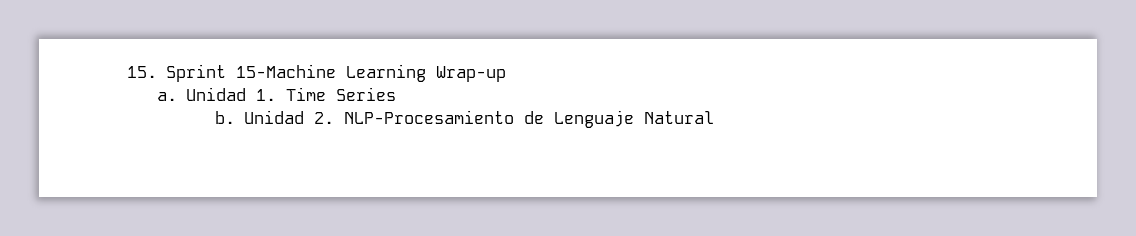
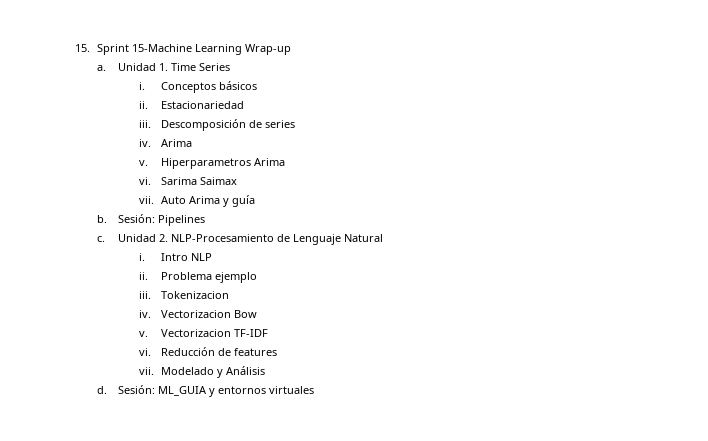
[215,111,236,124] b. -> [139,81,257,93] [139,101,244,109] [139,119,295,131] [139,139,192,147] [139,158,285,169] [139,177,237,185] [139,195,255,207] [96,214,205,226] [96,236,105,242] i. Conceptos básicos // ii. Estacionariedad // iii. Descomposición de series // iv. Arima // v. Hiperparametros Arima // vi. Sarima Saimax // vii. Auto Arima y guía // b. Sesión: Pipelines // c.
(715, 117) none -> [139,253,212,261] [139,272,257,283] [139,291,229,299] [139,310,257,318] [139,329,268,337] [139,347,277,356] [139,366,265,378] [96,385,314,397] // i. Intro NLP // ii. Problema ejemplo // iii. Tokenizacion // iv. Vectorizacion Bow // v. Vectorizacion TF-IDF // vi. Reducción de features // vii. Modelado y Análisis // d. Sesión: ML_GUIA y entornos virtuales

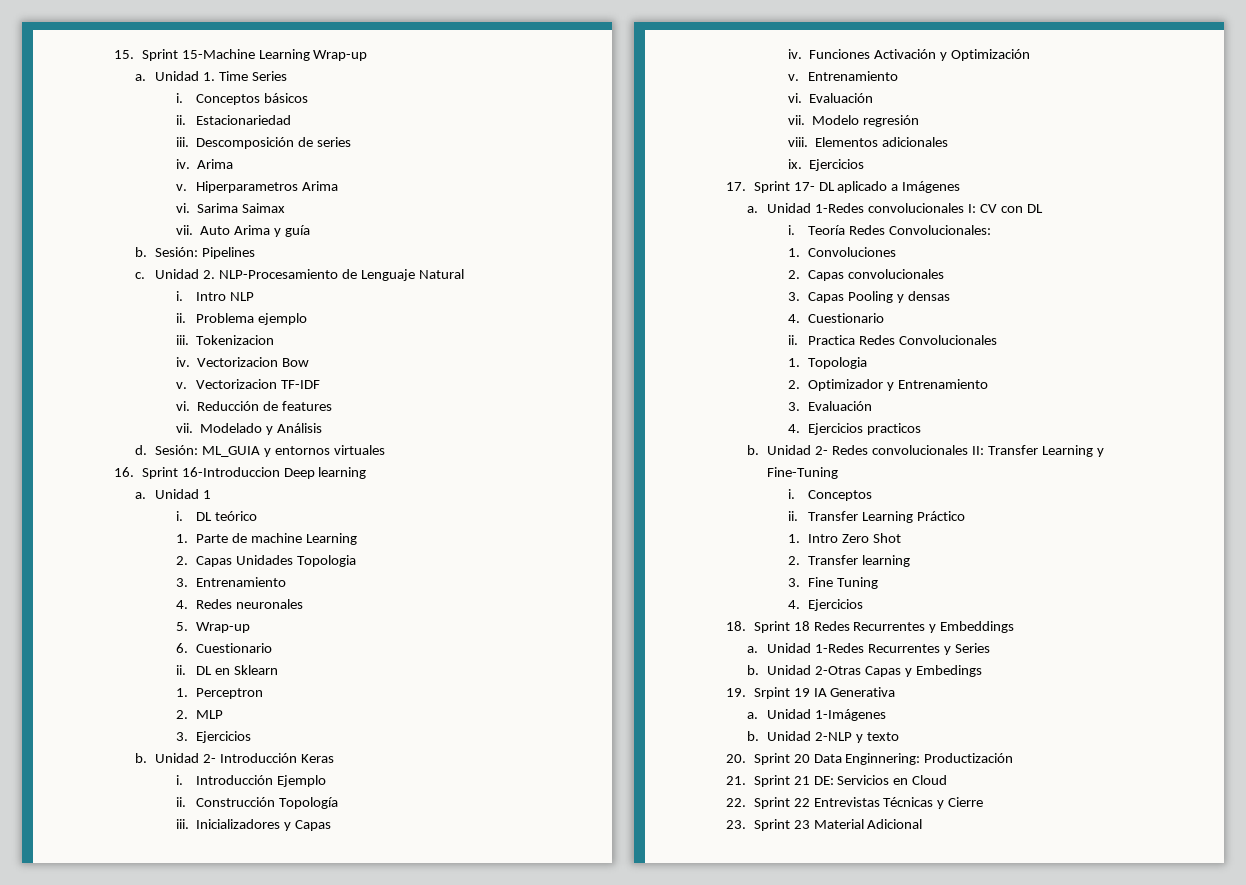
(314, 390) none -> [114,467,367,479] [134,489,212,499] [175,511,258,521] [175,533,358,545] [175,555,357,567] [175,577,287,587] [175,599,304,609] [175,622,251,633] [175,643,273,653] [175,665,279,675] [175,688,264,699] [175,710,224,719] [175,731,252,743] [134,753,335,763] [175,775,327,787] [175,797,339,809] [175,819,332,831] [787,49,1030,61] [787,71,899,81] [787,93,874,103] [787,115,920,127] [787,137,949,147] [787,159,865,171] [726,181,961,193] [746,203,1043,213] [787,225,992,235] [787,247,897,257] [787,269,945,281] [787,291,951,303] [787,313,885,323] [787,335,998,345] [787,357,868,369] [787,379,989,391] [787,401,873,411] [787,423,922,435] [746,445,1104,457] [767,467,839,479] [787,489,873,501] [787,511,966,523] [787,533,902,543] [787,555,911,567] [787,577,879,589] [787,599,864,611] [726,621,1015,633] [746,643,991,655] [746,665,983,677] [726,687,896,699] [746,709,887,721] [746,731,900,743] [726,753,1014,765] [726,775,948,787] [726,797,984,809] [726,819,923,831] // 16. Sprint 16-Introduccion Deep learning // a. Unidad 1 // i. DL teórico // 1. Parte de machine Learning // 2. Capas Unidades Topologia // 3. Entrenamiento // 4. Redes neuronales // 5. Wrap-up // 6. Cuestionario // ii. DL en Sklearn // 1. Perceptron // 2. MLP // 3. Ejercicios // b. Unidad 2- Introducción Keras // i. Introducción Ejemplo // ii. Construcción Topología // iii. Inicializadores y Capas // iv. Funciones Activación y Optimización // v. Entrenamiento // vi. Evaluación // vii. Modelo regresión // viii. Elementos adicionales // ix. Ejercicios // 17. Sprint 17- DL aplicado a Imágenes // a. Unidad 1-Redes convolucionales I: CV con DL // i. Teoría Redes Convolucionales: // 1. Convoluciones // 2. Capas convolucionales // 3. Capas Pooling y densas // 4. Cuestionario // ii. Practica Redes Convolucionales // 1. Topologia // 2. Optimizador y Entrenamiento // 3. Evaluación // 4. Ejercicios practicos // b. Unidad 2- Redes convolucionales II: Transfer Learning y Fine-Tuning // i. Conceptos // ii. Transfer Learning Práctico // 1. Intro Zero Shot // 2. Transfer learning // 3. Fine Tuning // 4. Ejercicios // 18. Sprint 18 Redes Recurrentes y Embeddings // a. Unidad 1-Redes Recurrentes y Series // b. Unidad 2-Otras Capas y Embedings // 19. Srpint 19 IA Generativa // a. Unidad 1-Imágenes // b. Unidad 2-NLP y texto // 20. Sprint 20 Data Enginnering: Productización // 21. Sprint 21 DE: Servicios en Cloud // 22. Sprint 22 Entrevistas Técnicas y Cierre // 23. Sprint 23 Material Adicional

